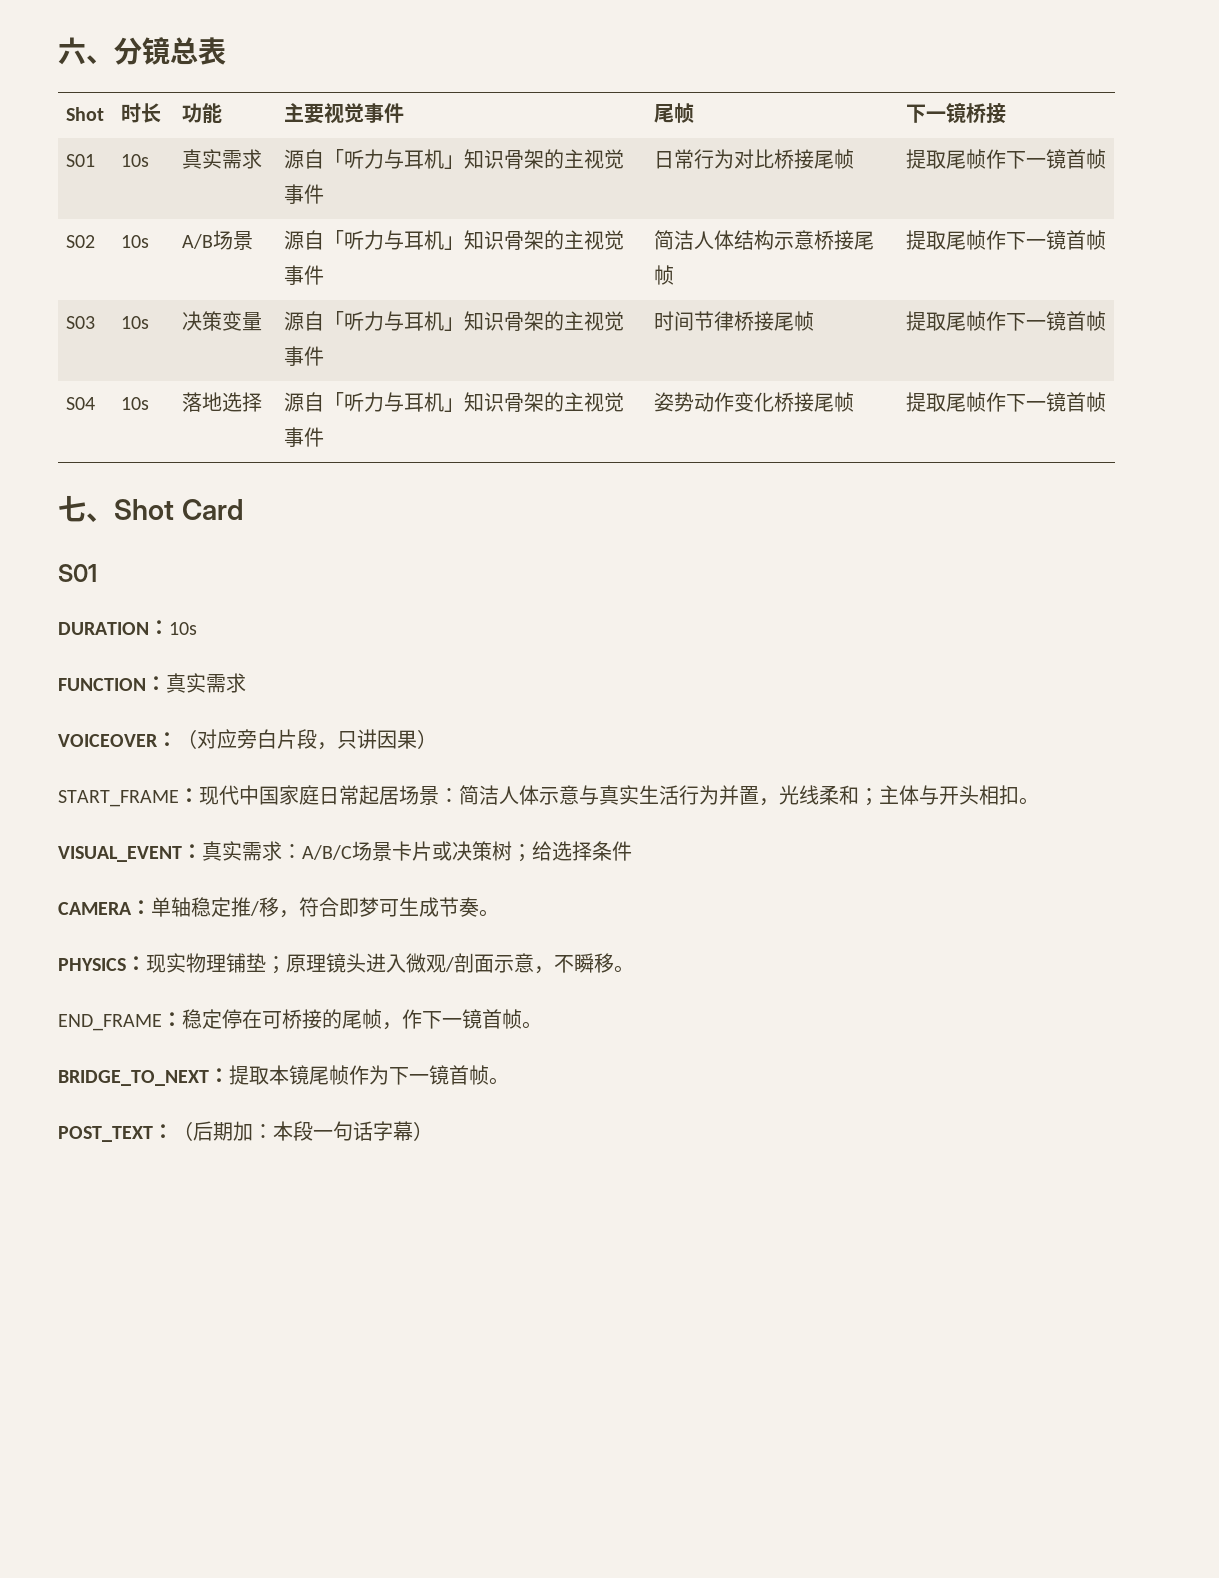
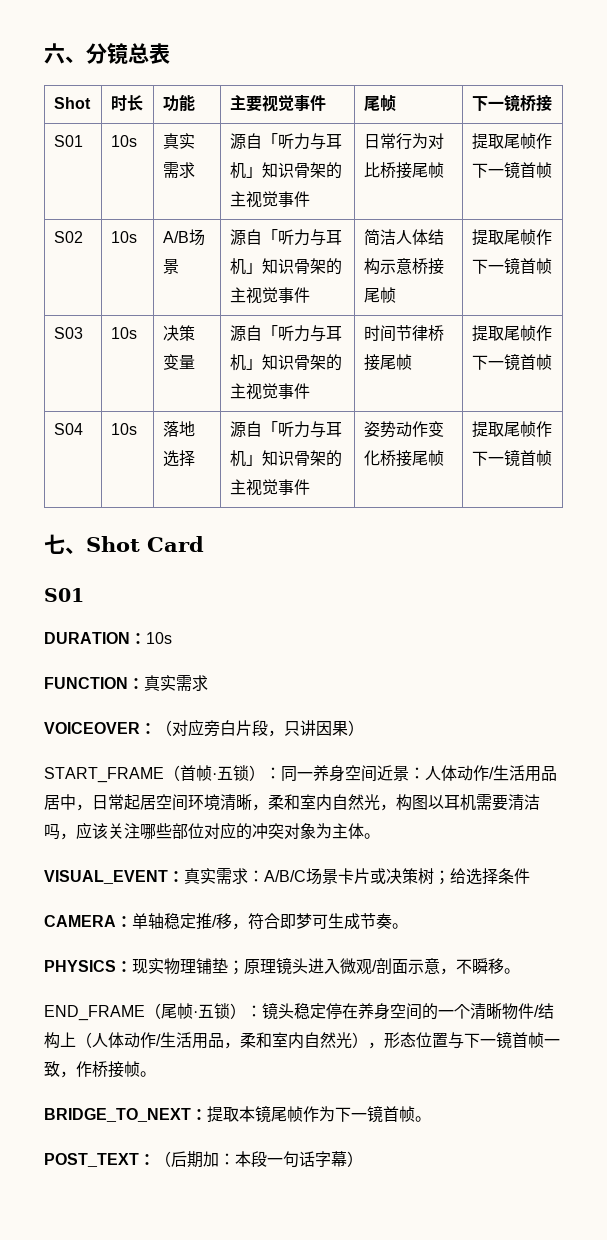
[179,785,1019,806] ：现代中国家庭日常起居场景：简洁人体示意与真实生活行为并置，光线柔和；主体与开头相扣 -> [164,765,557,782] [44,794,540,811] [44,822,364,840] （首帧·五锁）：同一养身空间近景：人体动作/生活用品居中，日常起居空间环境清晰，柔和室内自然光，构图以耳机需要清洁吗，应该关注哪些部位对应的冲突对象为主体
[162,1009,502,1030] ：稳定停在可桥接的尾帧，作下一镜首 -> [145,1002,554,1020] [44,1031,560,1049] [44,1061,124,1078] （尾帧·五锁）：镜头稳定停在养身空间的一个清晰物件/结构上（人体动作/生活用品，柔和室内自然光），形态位置与下一镜首帧一致，作桥接

